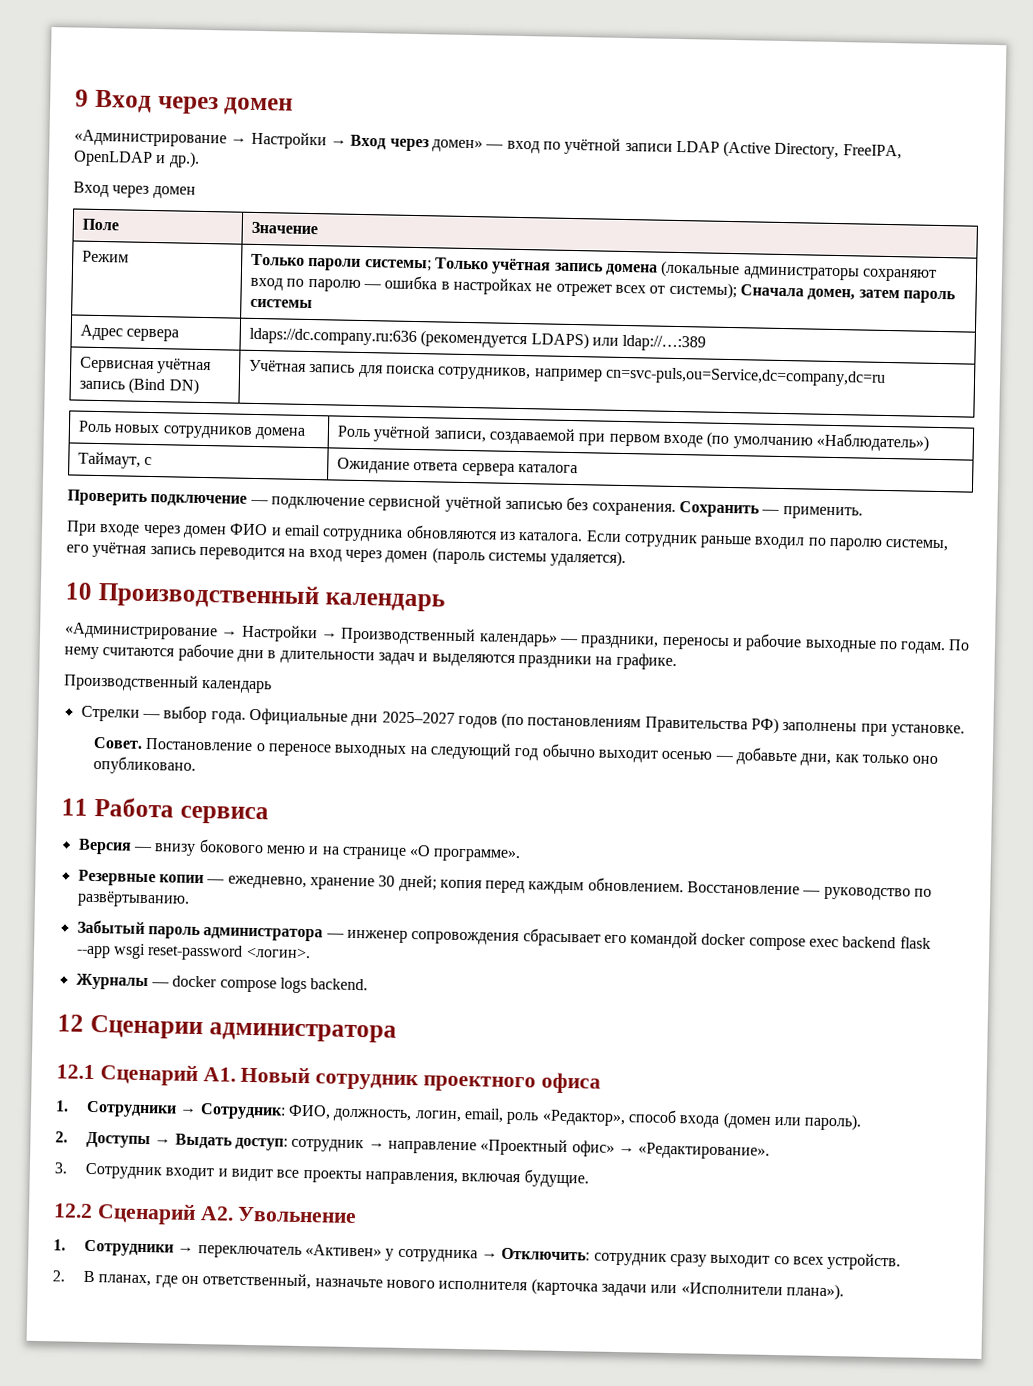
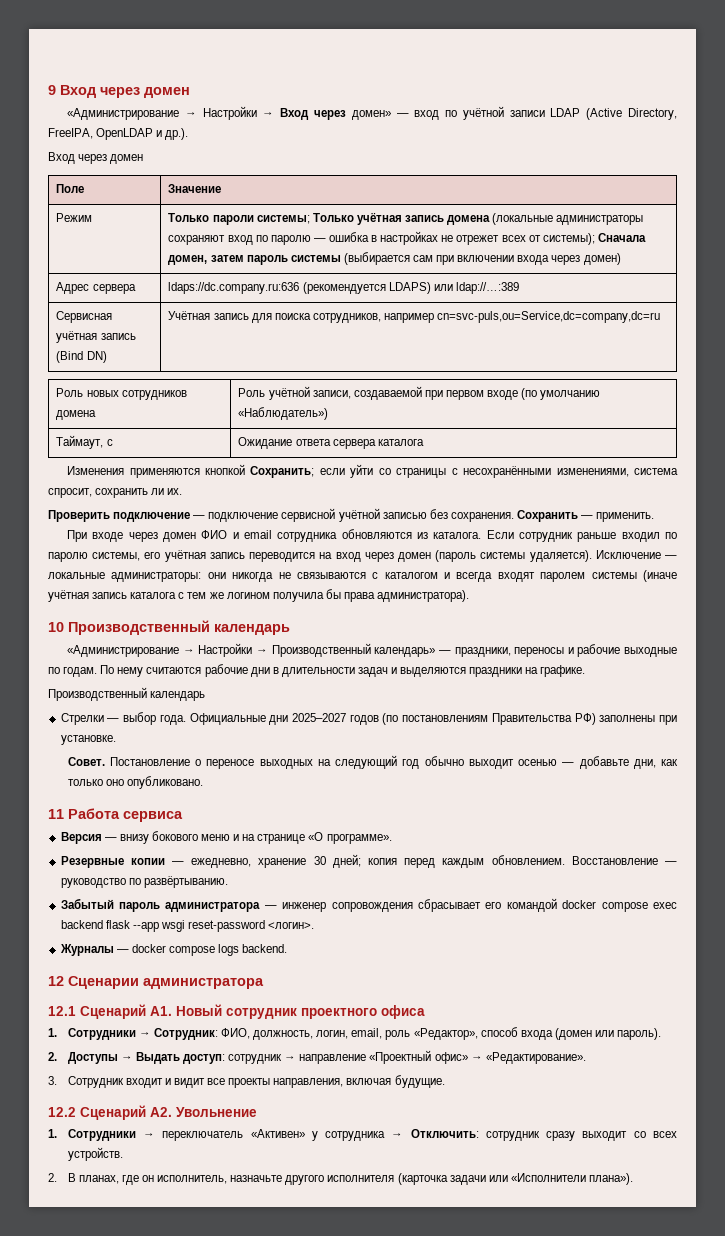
(314, 303) none -> [343,252,621,265] (выбирается сам при включении входа через домен)
(579, 468) none -> [67,464,678,478] [48,488,183,498] // Изменения применяются кнопкой Сохранить; если уйти со страницы с несохранёнными изменениями, система спросит, сохранить ли их.
(627, 558) none -> [595,550,677,559] [48,570,677,582] [48,589,470,602] Исключение — локальные администраторы: они никогда не связываются с каталогом и всегда входят паролем системы (иначе учётная запись каталога с тем же логином получила бы права администратора).
[202,1272,435,1290] ответственный, назначьте нового -> [157,1175,325,1185] исполнитель, назначьте другого

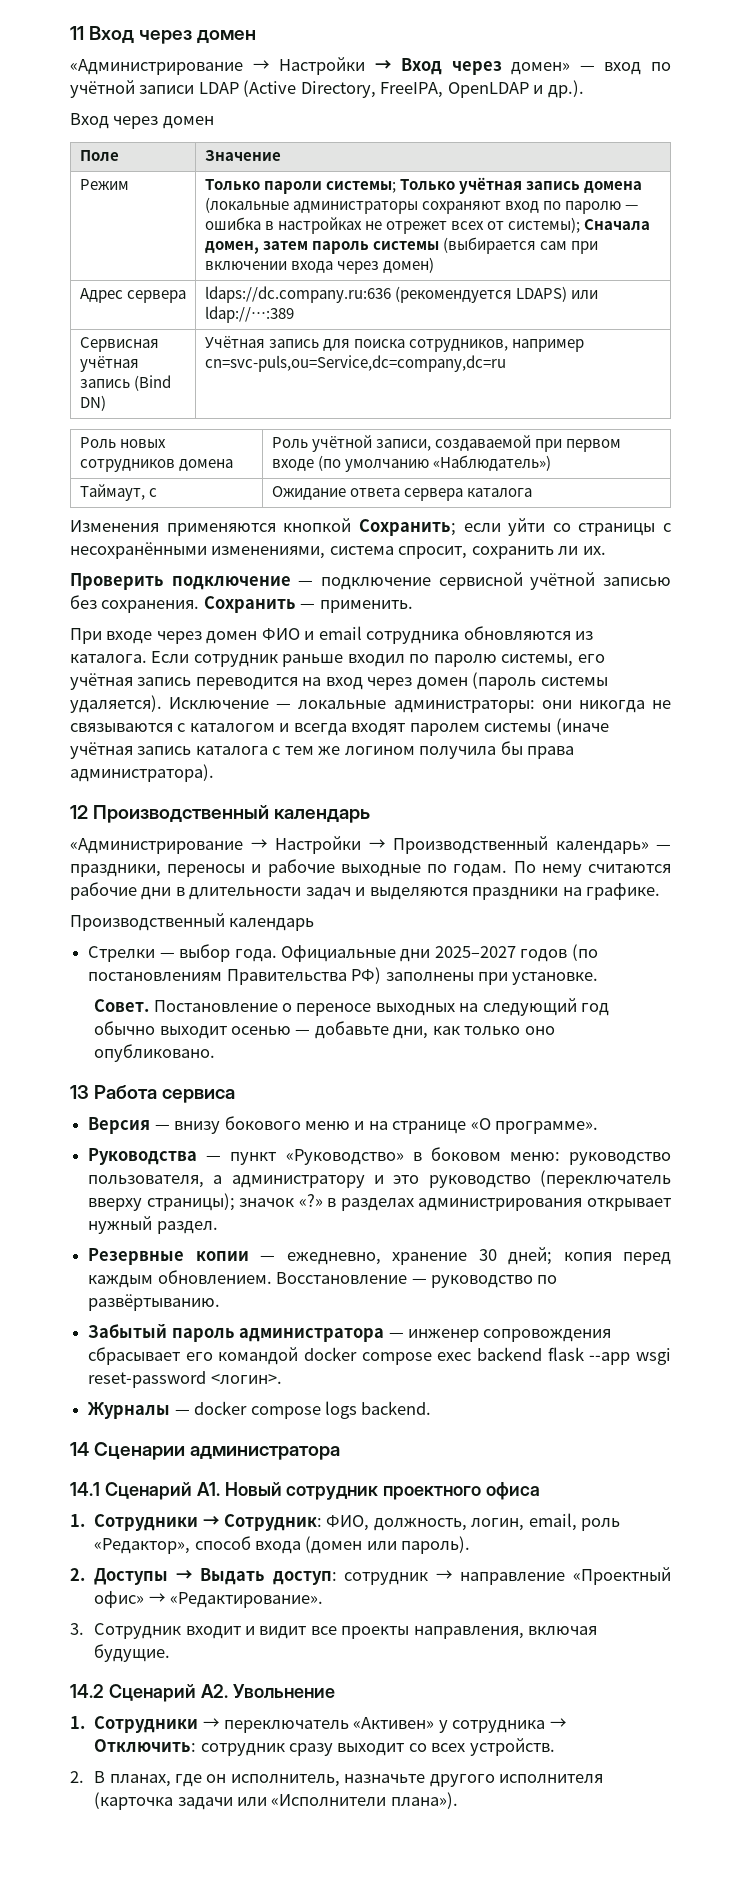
[48,85,56,95] 9 -> [70,26,84,40] 11
[48,622,64,632] 10 -> [70,805,88,819] 12
[48,809,64,819] 11 -> [70,1085,89,1099] 13
(392, 839) none -> [88,1147,671,1165] [88,1170,671,1188] [88,1193,671,1211] [88,1216,218,1234] // Руководства — пункт «Руководство» в боковом меню: руководство пользователя, а администратору и это руководство (переключатель вверху страницы); значок «?» в разделах администрирования открывает нужный раздел.
[48,976,64,986] 12 -> [70,1442,89,1456] 14
[48,1006,76,1016] 12.1 -> [70,1482,100,1496] 14.1
[48,1107,76,1117] 12.2 -> [70,1684,104,1698] 14.2

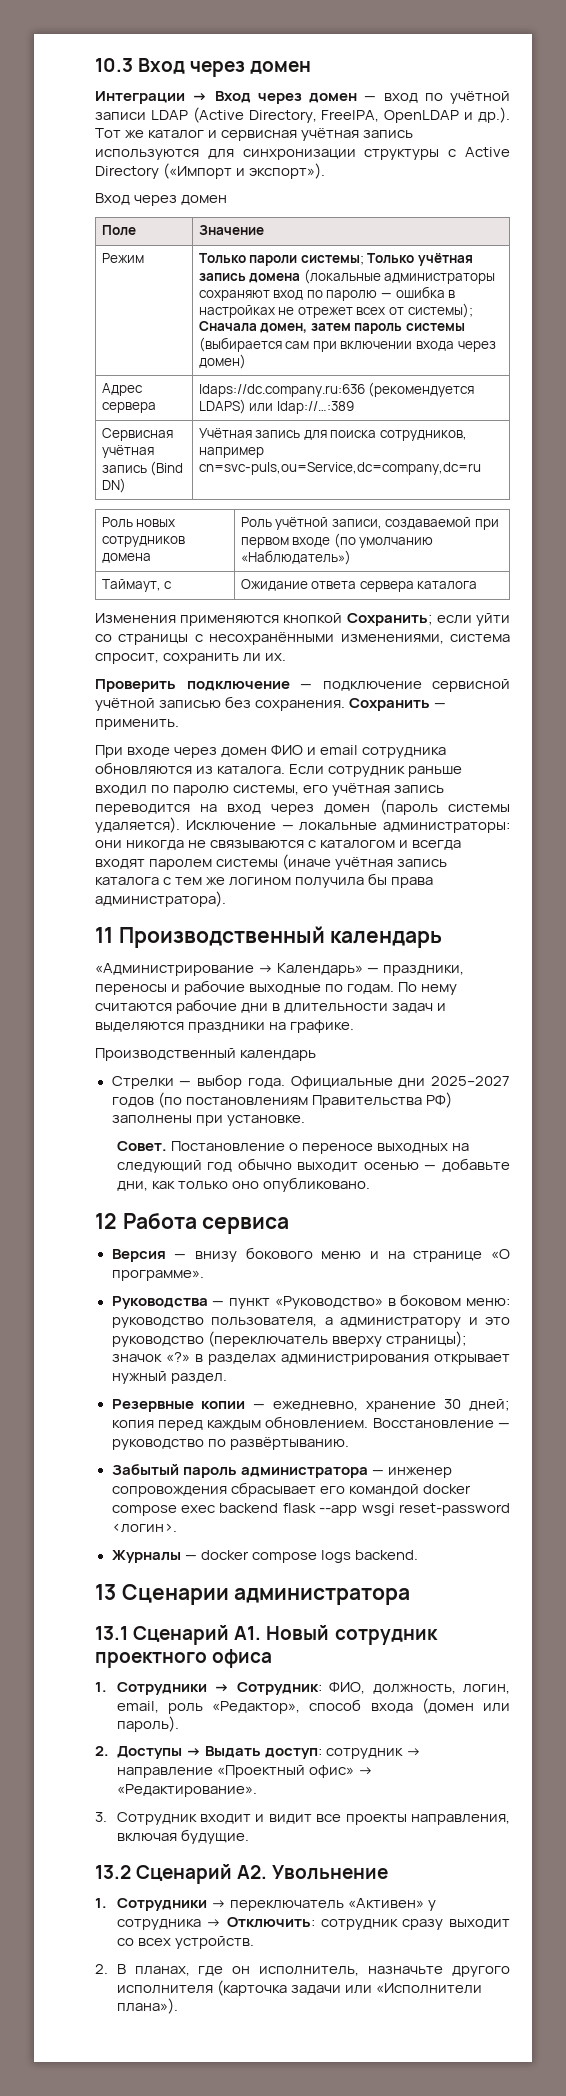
[70,26,257,44] [70,57,366,75] 11 Вход через домен // «Администрирование → Настройки -> [95,58,312,77] [95,91,185,104] 10.3 Вход через домен // Интеграции
[511,62,571,75] домен» -> [309,93,357,103] домен
(584, 89) none -> [95,128,414,141] [95,147,511,160] [95,163,326,179] Тот же каталог и сервисная учётная запись используются для синхронизации структуры с Active Directory («Импорт и экспорт»).
[70,805,88,819] 12 -> [95,927,113,943] 11
[275,836,649,854] Настройки → Производственный календарь» -> [277,963,364,976] Календарь»
[70,1085,89,1099] 13 -> [95,1213,117,1229] 12
[70,1442,89,1456] 14 -> [95,1584,116,1600] 13
[70,1482,100,1496] 14.1 -> [95,1626,128,1640] 13.1
[70,1684,104,1698] 14.2 -> [95,1865,131,1879] 13.2

